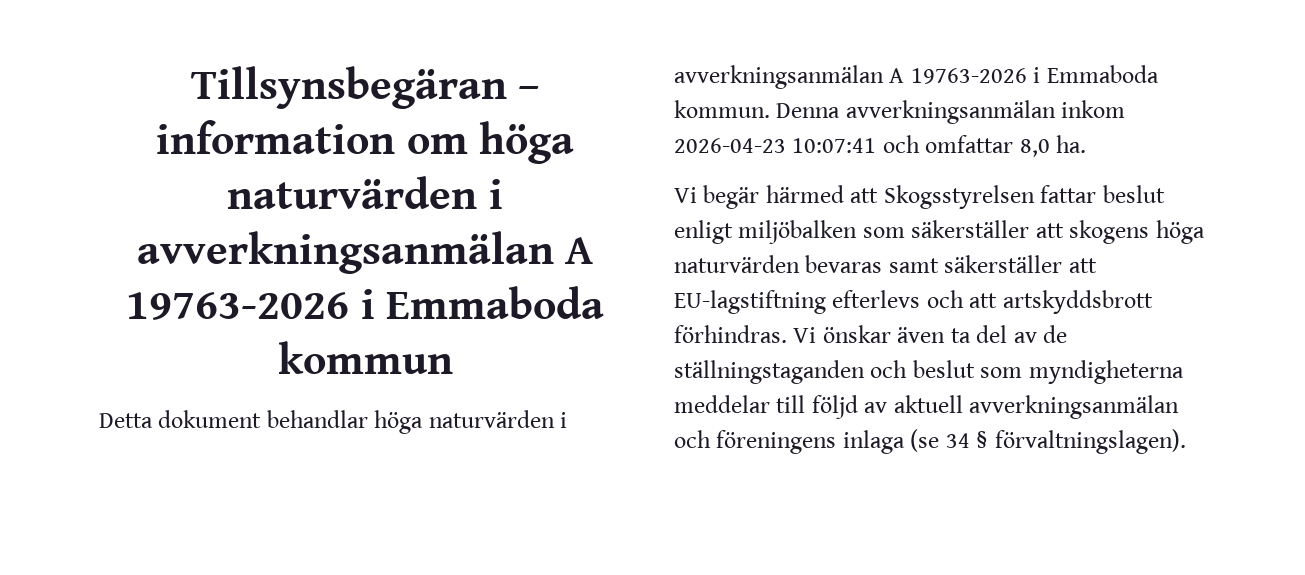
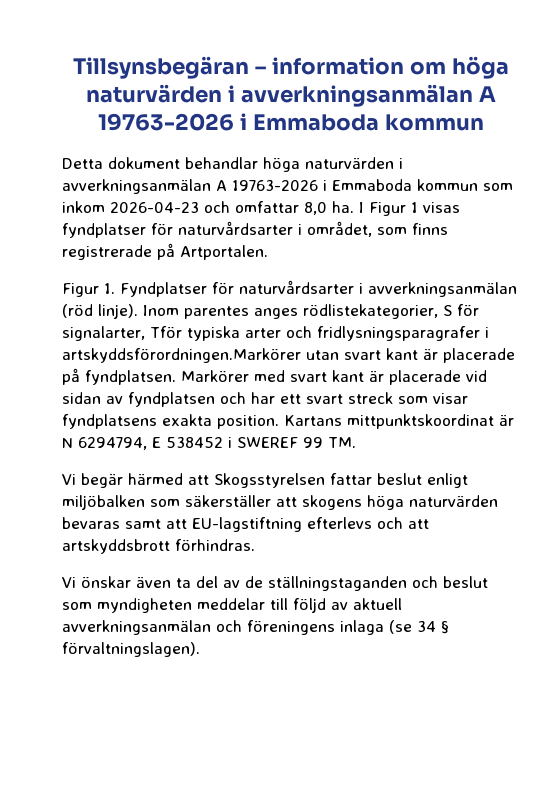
[674,100,1056,124] kommun. Denna avverkningsanmälan -> [417,179,513,191] kommun som
[792,138,877,153] 10:07:41 -> (199, 207) none
(1087, 144) none -> [359,202,460,216] [62,221,448,238] [62,243,268,260] [62,280,517,297] [62,304,479,319] [62,326,489,341] [62,348,515,363] [62,368,487,385] [62,392,468,407] [62,414,514,429] [62,437,356,450] I Figur 1 visas fyndplatser för naturvårdsarter i området, som finns registrerade på Artportalen. // Figur 1. Fyndplatser för naturvårdsarter i avverkningsanmälan (röd linje). Inom parentes anges rödlistekategorier, S för signalarter, Tför typiska arter och fridlysningsparagrafer i artskyddsförordningen.Markörer utan svart kant är placerade på fyndplatsen. Markörer med svart kant är placerade vid sidan av fyndplatsen och har ett svart streck som visar fyndplatsens exakta position. Kartans mittpunktskoordinat är N 6294794, E 538452 i SWEREF 99 TM.
[944,255,1063,273] säkerställer -> (161, 524) none
(787, 334) none -> (255, 545) //
[1028,360,1184,384] myndigheterna -> [97,598,192,613] myndigheten

